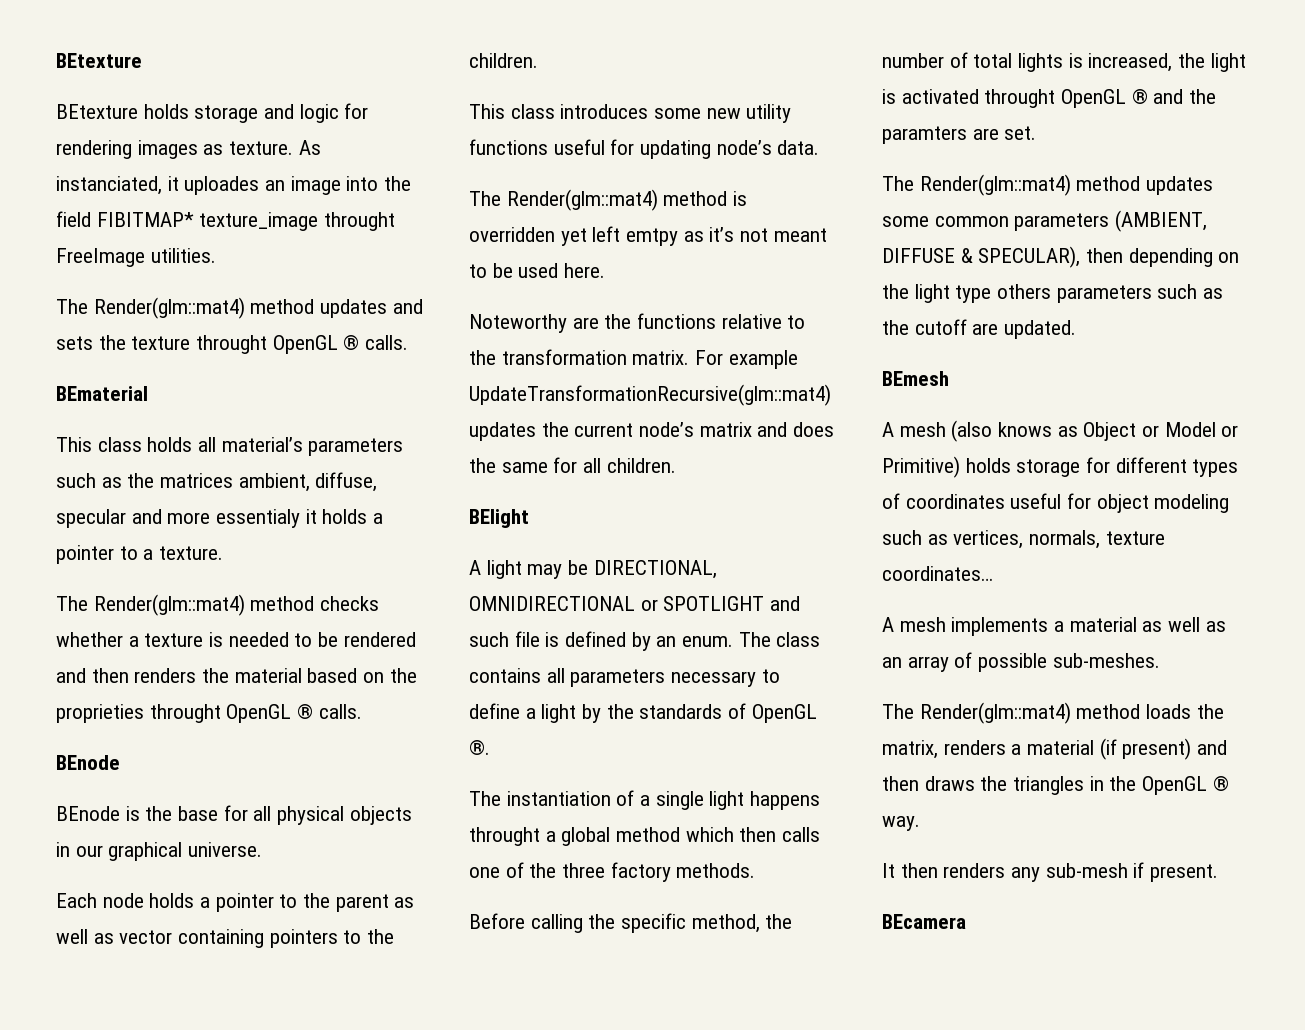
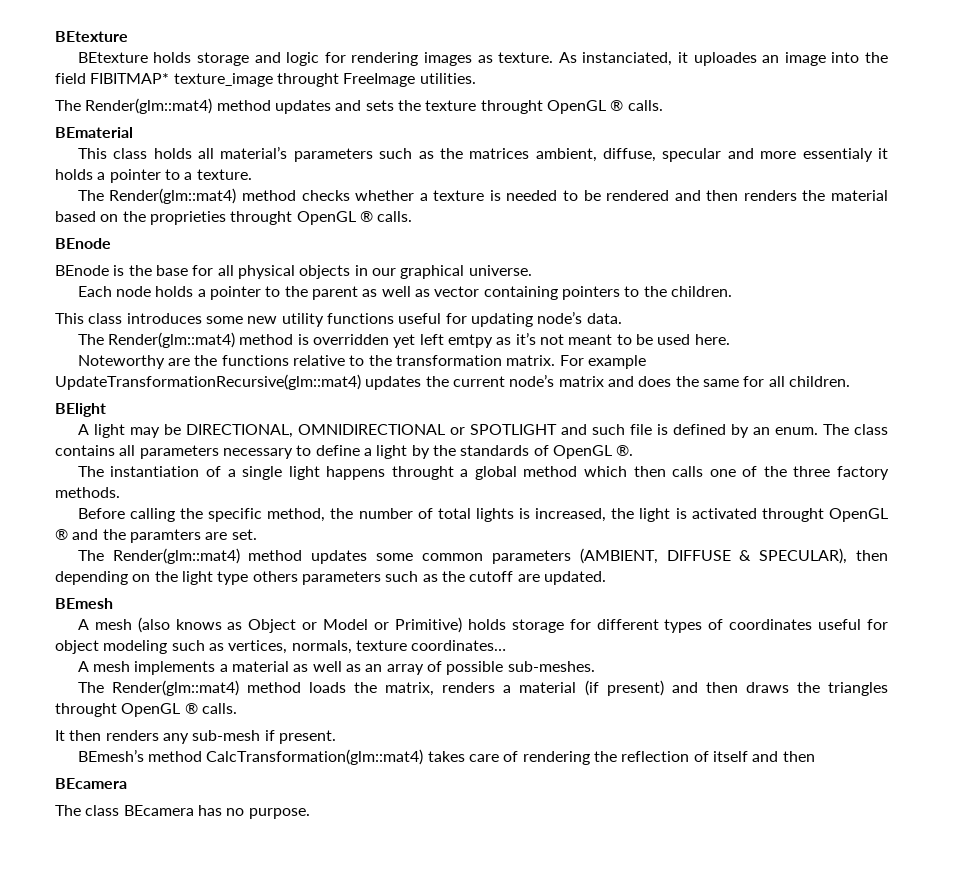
[1089,776,1229,795] [882,816,920,831] in the OpenGL ® way. -> [55,703,237,717] throught OpenGL ® calls.
[882,914,966,929] BEcamera -> [77,749,815,765] [55,778,127,789] [55,805,310,819] BEmesh’s method CalcTransformation(glm::mat4) takes care of rendering the reflection of itself and then // BEcamera // The class BEcamera has no purpose.

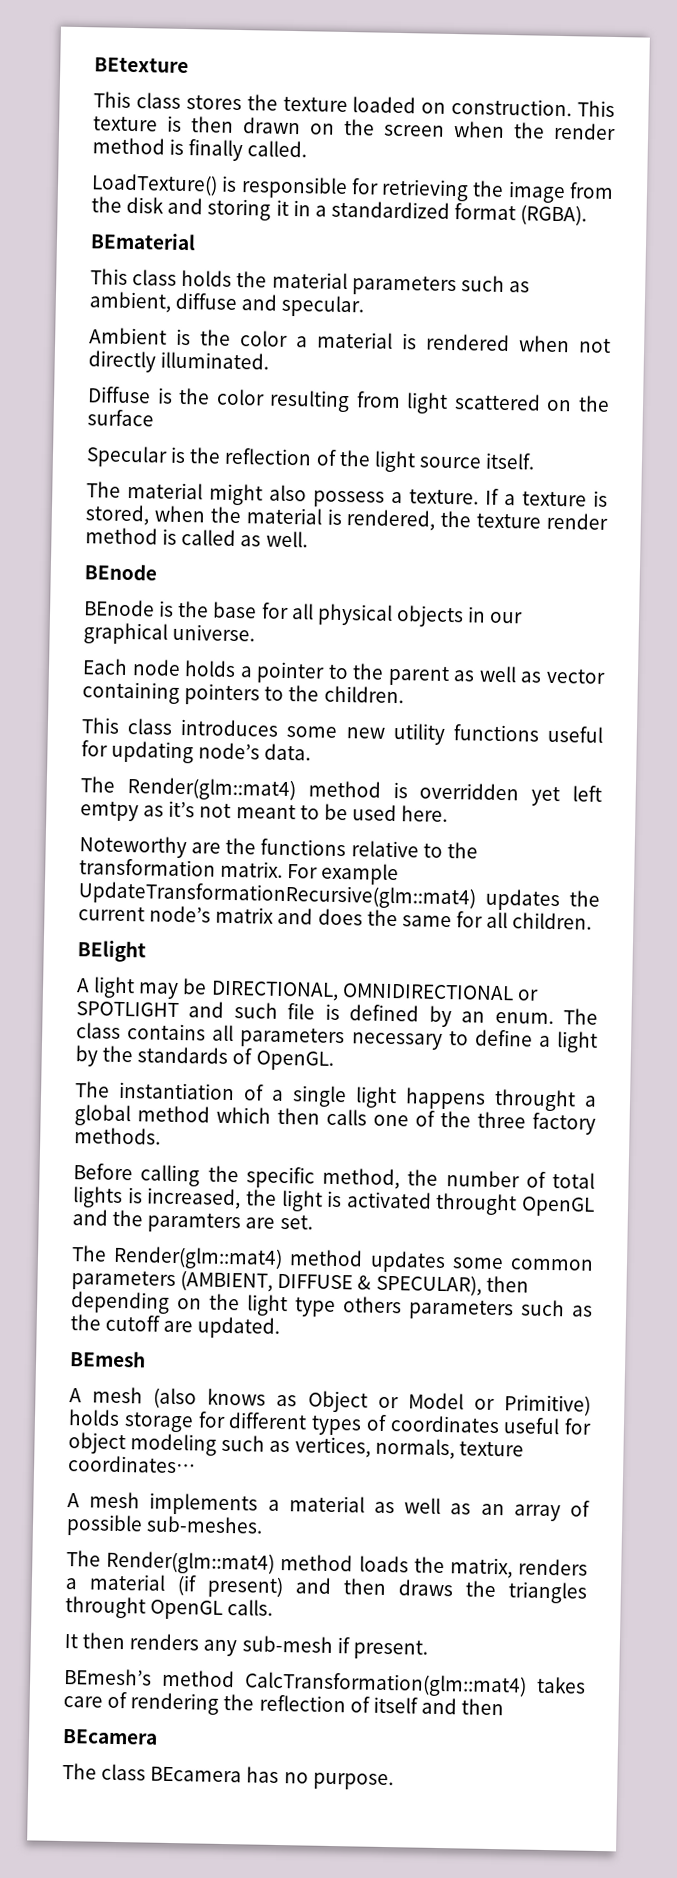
[77,52,888,66] [55,73,476,87] [55,98,663,114] BEtexture holds storage and logic for rendering images as texture. As instanciated, it uploades an image into the field FIBITMAP* texture_image throught FreeImage utilities. // The Render(glm::mat4) method updates and sets the texture throught OpenGL ® calls. -> [93,91,615,118] [93,115,616,141] [92,137,308,162] [91,173,614,204] [91,196,588,226] This class stores the texture loaded on construction. This texture is then drawn on the screen when the render method is finally called. // LoadTexture() is responsible for retrieving the image from the disk and storing it in a standardized format (RGBA).
[197,146,889,162] [55,169,252,183] [77,188,889,204] [55,211,413,225] all material’s parameters such as the matrices ambient, diffuse, specular and more essentialy it holds a pointer to a texture. // The Render(glm::mat4) method checks whether a texture is needed to be rendered and then renders the material based on the proprieties throught OpenGL ® calls. -> [236,270,530,297] [89,291,366,318] [89,327,611,353] [88,350,270,373] [87,386,610,414] [87,409,154,427] [86,445,536,473] [86,481,608,508] [85,504,608,531] [85,527,308,548] the material parameters such as ambient, diffuse and specular. // Ambient is the color a material is rendered when not directly illuminated. // Diffuse is the color resulting from light scattered on the surface // Specular is the reflection of the light source itself. // The material might also possess a texture. If a texture is stored, when the material is rendered, the texture render method is called as well.
[552,445,634,459] OpenGL ®. -> [255,1050,334,1071] OpenGL.
[55,529,68,540] ® -> (595, 1206) none
[184,703,198,714] ® -> (224, 1609) none

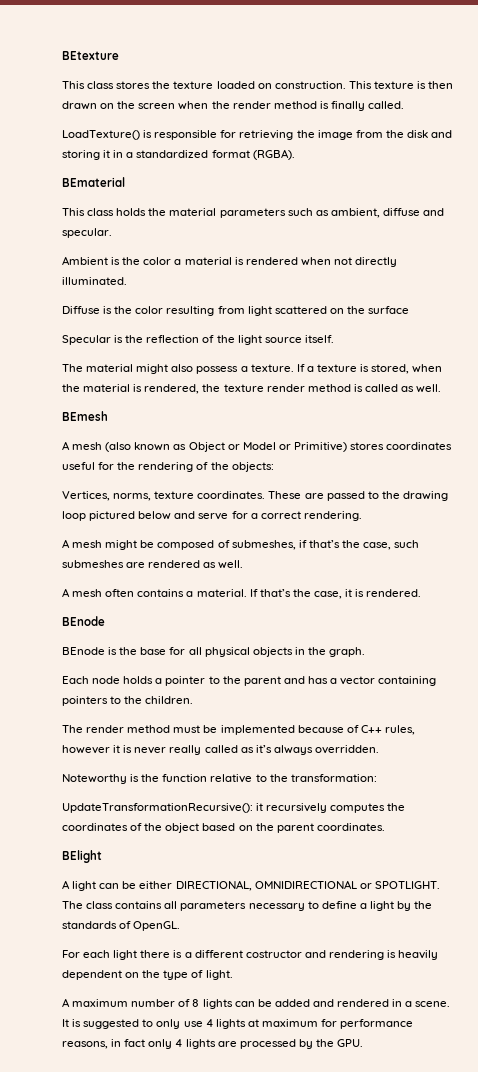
(308, 539) none -> [62,411,108,421] [62,441,453,452] [62,462,274,472] [62,491,448,501] [62,511,362,521] [62,539,420,550] [62,560,244,569] [62,588,422,599] // BEmesh // A mesh (also known as Object or Model or Primitive) stores coordinates useful for the rendering of the objects: // Vertices, norms, texture coordinates. These are passed to the drawing loop pictured below and serve for a correct rendering. // A mesh might be composed of submeshes, if that’s the case, such submeshes are rendered as well. // A mesh often contains a material. If that’s the case, it is rendered.
[489,611,524,624] [83,622,256,645] our graphical universe. -> [307,647,366,657] the graph.
[453,665,543,683] as well as -> [283,676,338,684] and has a
[81,717,604,745] [81,740,312,764] [80,776,602,807] [80,800,449,823] [79,835,478,859] [79,858,400,886] [78,881,600,912] [78,905,593,930] [77,940,146,963] [76,976,539,1001] [76,1001,554,1028] This class introduces some new utility functions useful for updating node’s data. // The Render(glm::mat4) method is overridden yet left emtpy as it’s not meant to be used here. // Noteworthy are the functions relative to the transformation matrix. For example UpdateTransformationRecursive(glm::mat4) updates the current node’s matrix and does the same for all children. // BElight // A light may be DIRECTIONAL, OMNIDIRECTIONAL or SPOTLIGHT and such file is defined by an enum. -> [62,725,415,735] [62,745,379,755] [62,774,377,784] [62,803,406,813] [62,823,385,833] [62,850,102,863] [62,880,440,891] The render method must be implemented because of C++ rules, however it is never really called as it’s always overridden. // Noteworthy is the function relative to the transformation: // UpdateTransformationRecursive(): it recursively computes the coordinates of the object based on the parent coordinates. // BElight // A light can be either DIRECTIONAL, OMNIDIRECTIONAL or SPOTLIGHT.
[75,1081,597,1112] [74,1104,596,1135] [74,1127,161,1145] [73,1163,595,1190] [72,1186,595,1217] [72,1209,313,1234] [71,1245,594,1274] [71,1270,529,1296] [70,1291,593,1321] [70,1314,281,1339] [69,1350,146,1368] [69,1386,591,1416] [68,1409,592,1436] [68,1432,524,1460] [68,1455,196,1474] [67,1491,590,1522] [66,1514,264,1537] [66,1550,589,1579] [65,1573,588,1604] [65,1596,274,1620] [64,1632,428,1660] [64,1668,586,1698] [63,1691,505,1716] [62,1728,158,1745] [62,1762,394,1791] The instantiation of a single light happens throught a global method which then calls one of the three factory methods. // Before calling the specific method, the number of total lights is increased, the light is activated throught OpenGL and the paramters are set. // The Render(glm::mat4) method updates some common parameters (AMBIENT, DIFFUSE & SPECULAR), then depending on the light type others parameters such as the cutoff are updated. // BEmesh // A mesh (also knows as Object or Model or Primitive) holds storage for different types of coordinates useful for object modeling such as vertices, normals, texture coordinates… // A mesh implements a material as well as an array of possible sub-meshes. // The Render(glm::mat4) method loads the matrix, renders a material (if present) and then draws the triangles throught OpenGL calls. // It then renders any sub-mesh if present. // BEmesh’s method CalcTransformation(glm::mat4) takes care of rendering the reflection of itself and then // BEcamera // The class BEcamera has no purpose. -> [62,950,439,960] [62,970,233,980] [62,998,451,1009] [62,1019,414,1029] [62,1039,364,1049] For each light there is a different costructor and rendering is heavily dependent on the type of light. // A maximum number of 8 lights can be added and rendered in a scene. It is suggested to only use 4 lights at maximum for performance reasons, in fact only 4 lights are processed by the GPU.

